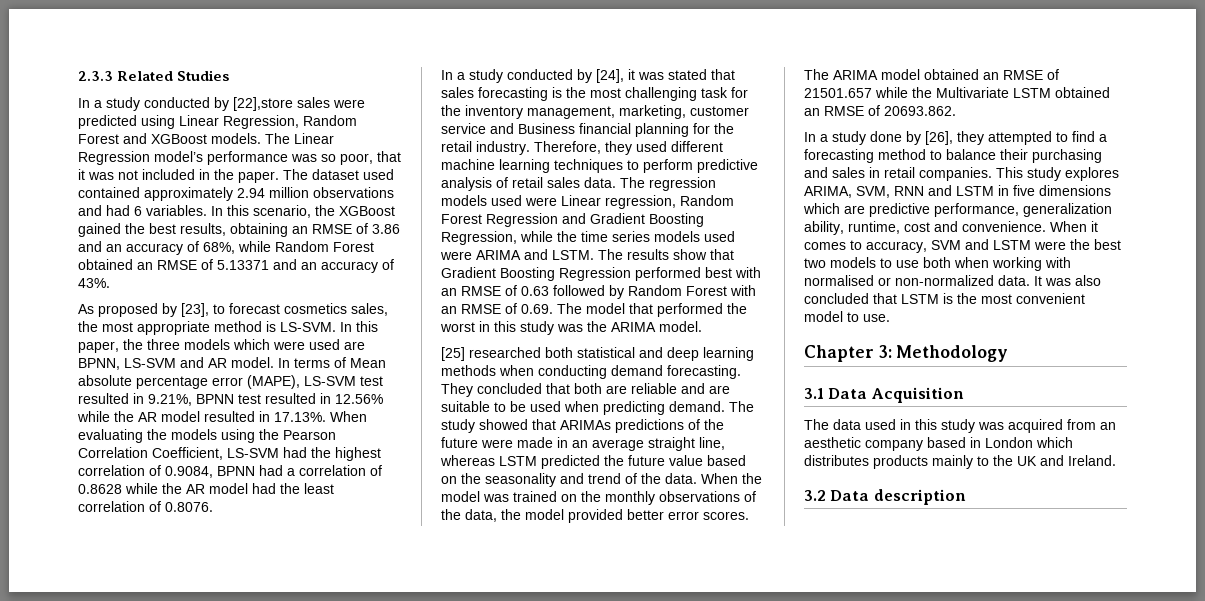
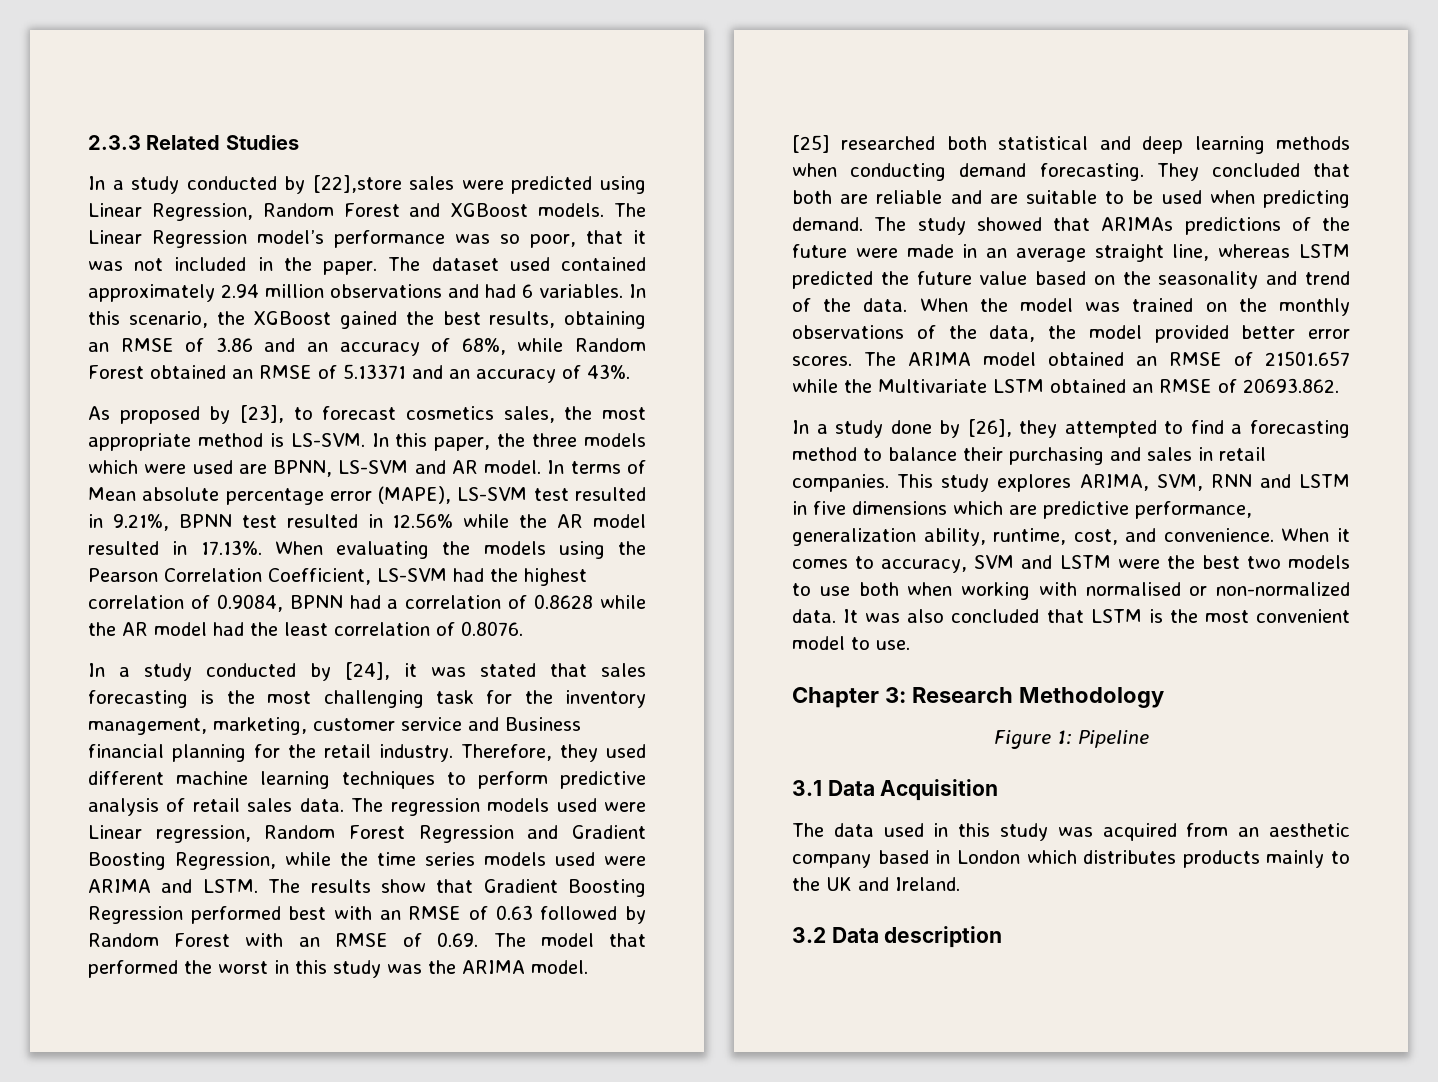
[904,222,930,232] cost -> [1073,529,1118,545] cost,
(892, 351) none -> [911,687,1013,703] Research
(1009, 353) none -> [993,730,1149,749] // Figure 1: Pipeline

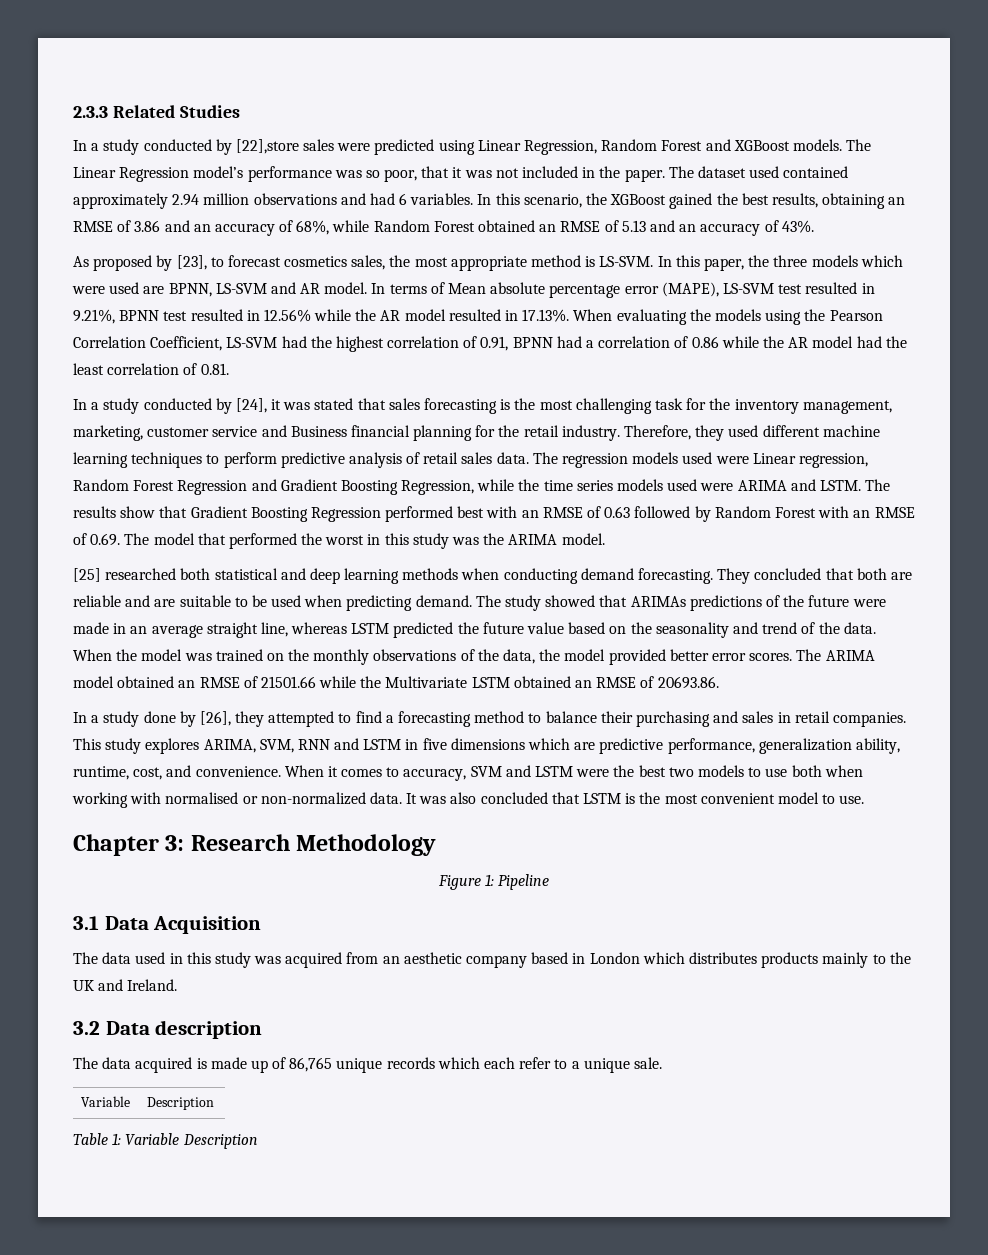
[343,364,406,379] 5.13371 -> [621,220,646,232] 5.13
[216,594,283,612] 0.9084, -> [480,336,509,351] 0.91,
[534,594,594,609] 0.8628 -> [691,336,719,348] 0.86
[461,621,523,636] 0.8076. -> [200,363,229,375] 0.81.
[1265,351,1350,366] 21501.657 -> [260,676,316,688] 21501.66
[1243,378,1339,393] 20693.862. -> [657,676,719,689] 20693.86.
(1003, 937) none -> [73,1057,662,1073] [81,1096,131,1107] [147,1097,215,1110] [73,1133,258,1149] // The data acquired is made up of 86,765 unique records which each refer to a unique sale. // Variable | Description // Table 1: Variable Description

